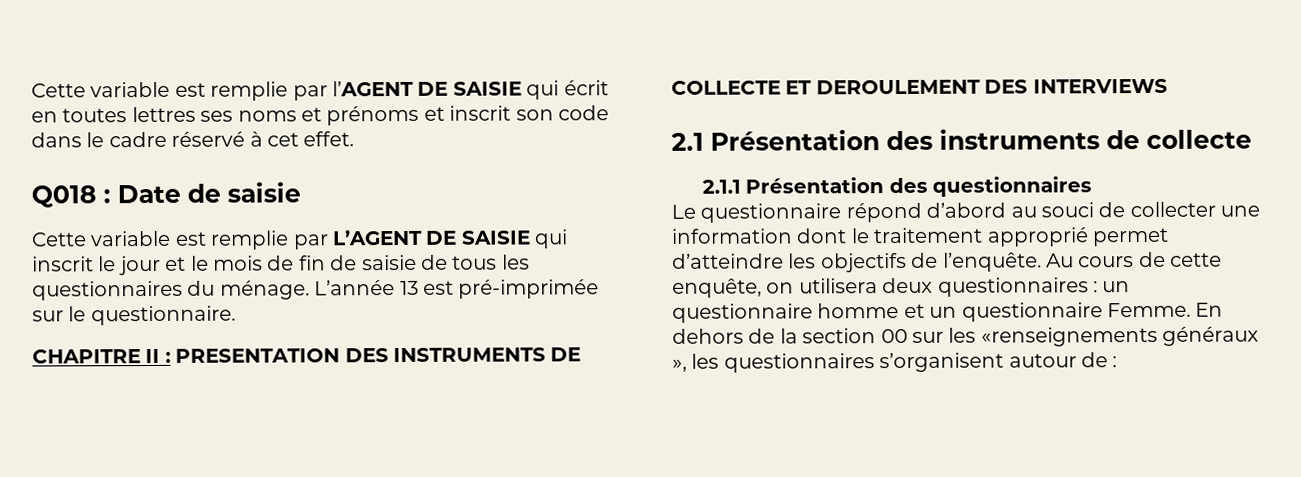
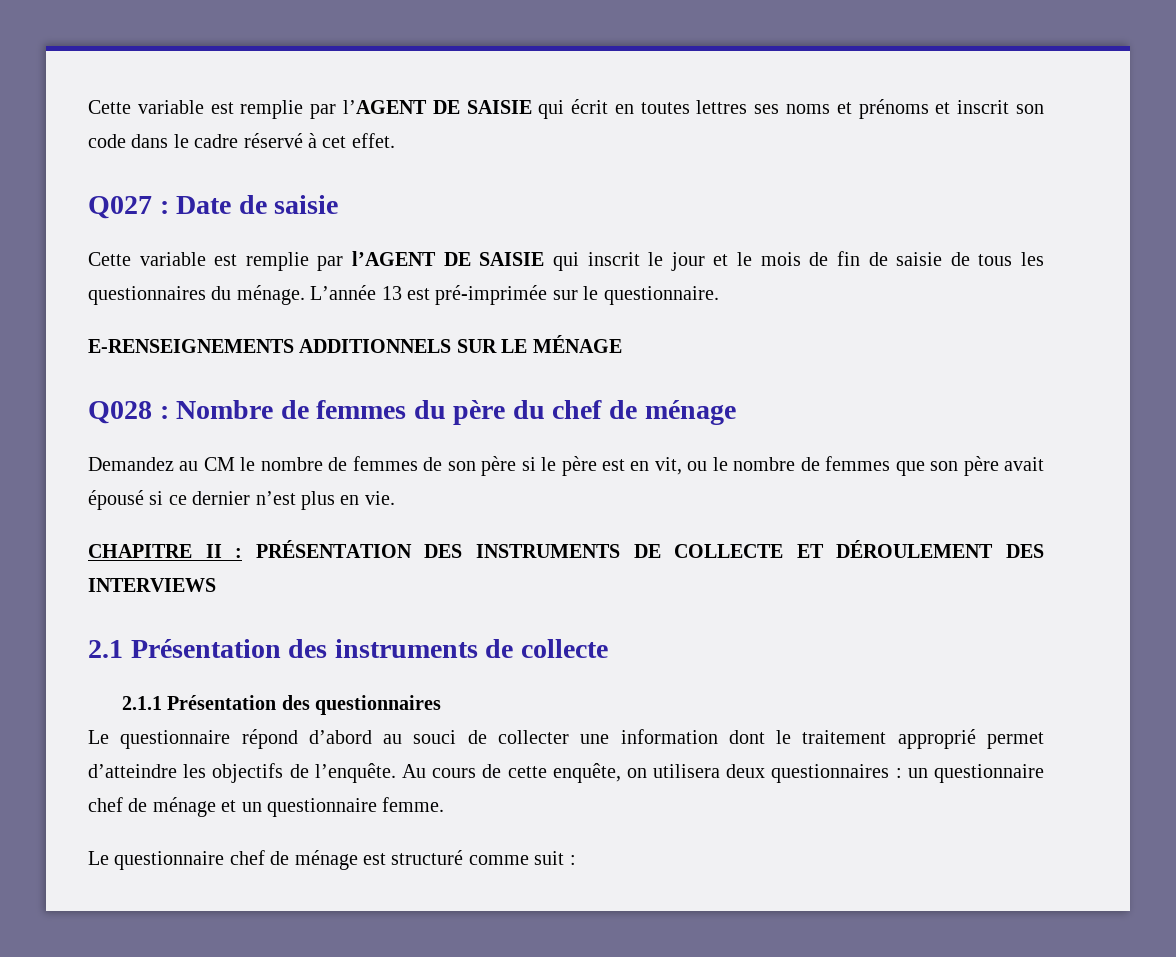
[31,185,97,208] Q018 -> [88,196,152,219] Q027
[332,229,423,246] L’AGENT -> [352,251,437,266] l’AGENT
(236, 315) none -> [88,335,622,353] [88,400,736,425] [88,456,1045,476] [88,490,395,510] // E-RENSEIGNEMENTS ADDITIONNELS SUR LE MÉNAGE // Q028 : Nombre de femmes du père du chef de ménage // Demandez au CM le nombre de femmes de son père si le père est en vit, ou le nombre de femmes que son père avait épousé si ce dernier n’est plus en vie.
[175,348,341,363] PRESENTATION -> [255,540,412,558] PRÉSENTATION
[815,79,981,95] DEROULEMENT -> [836,540,994,558] DÉROULEMENT
[817,302,1224,322] [672,326,1260,347] [672,352,1108,373] homme et un questionnaire Femme. En dehors de la section 00 sur les «renseignements généraux », les questionnaires s’organisent autour de -> [88,797,445,817] [88,850,565,870] chef de ménage et un questionnaire femme. // Le questionnaire chef de ménage est structuré comme suit

